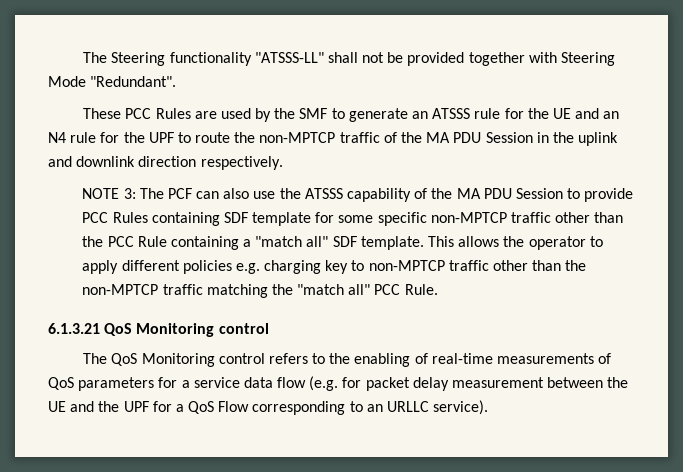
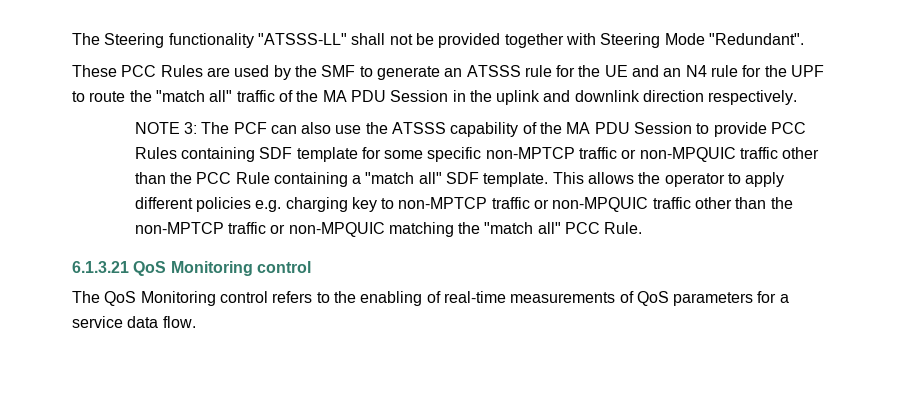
[259,132,336,143] non-MPTCP -> [155,90,233,102] "match all"
(552, 217) none -> [621,147,779,162] or non-MPQUIC traffic
(489, 265) none -> [534,197,691,212] or non-MPQUIC traffic
(203, 289) none -> [270,222,385,237] or non-MPQUIC
[277,376,629,391] [48,400,489,415] flow (e.g. for packet delay measurement between the UE and the UPF for a QoS Flow corresponding to an URLLC service). -> [162,316,196,328] flow.

